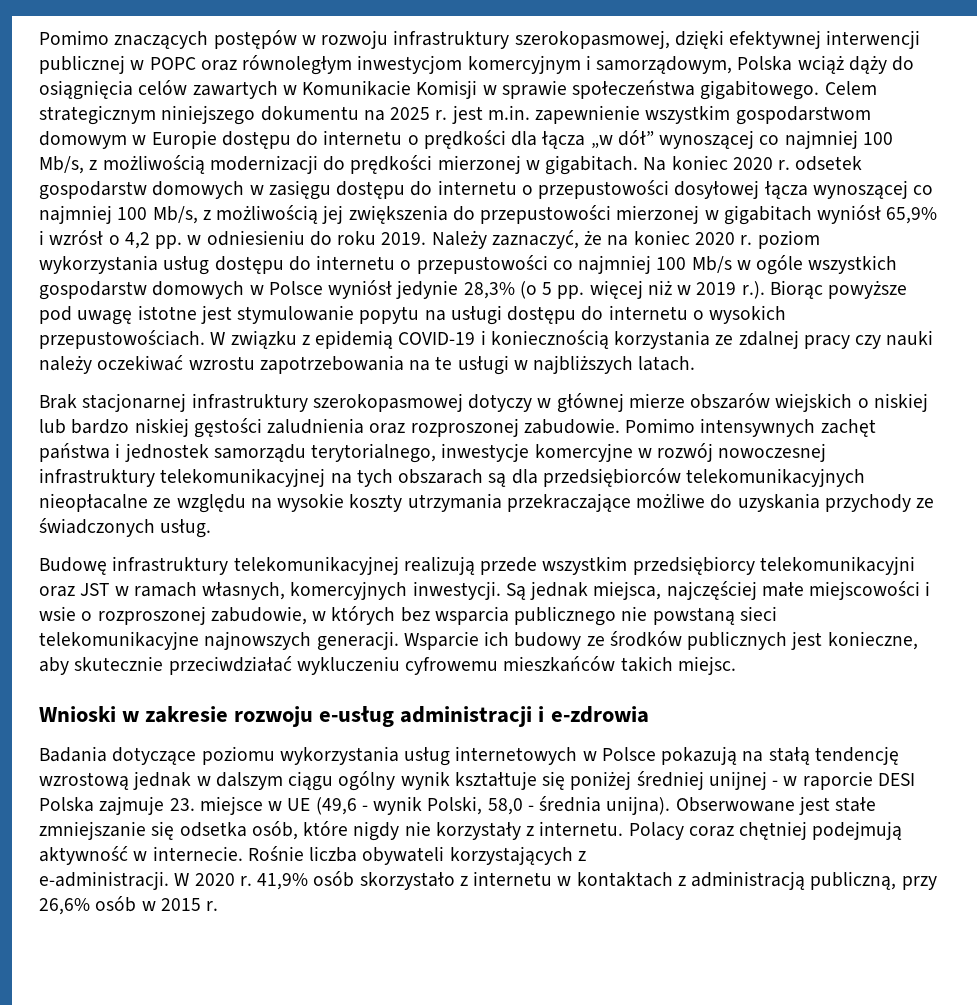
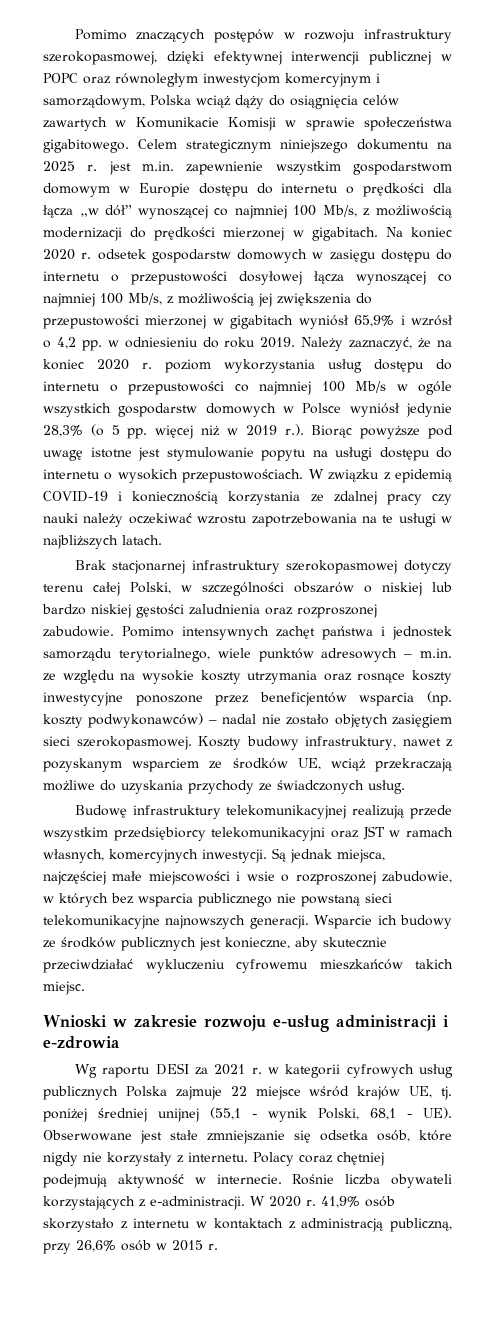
[537,393,853,413] w głównej mierze obszarów wiejskich -> [43,582,354,596] terenu całej Polski, w szczególności obszarów
[441,443,827,462] [39,468,866,487] [39,493,148,512] inwestycje komercyjne w rozwój nowoczesnej infrastruktury telekomunikacyjnej na tych obszarach są dla przedsiębiorców telekomunikacyjnych nieopłacalne -> [217,648,452,662] wiele punktów adresowych – m.in.
[506,493,631,512] przekraczające -> [323,670,452,684] [43,691,452,706] [43,713,452,728] [43,736,453,750] [43,758,452,772] oraz rosnące koszty inwestycyjne ponoszone przez beneficjentów wsparcia (np. koszty podwykonawców) – nadal nie zostało objętych zasięgiem sieci szerokopasmowej. Koszty budowy infrastruktury, nawet z pozyskanym wsparciem ze środków UE, wciąż przekraczają
[39,746,899,766] [39,771,915,791] [39,796,671,815] Badania dotyczące poziomu wykorzystania usług internetowych w Polsce pokazują na stałą tendencję wzrostową jednak w dalszym ciągu ogólny wynik kształtuje się poniżej średniej unijnej - w raporcie DESI Polska zajmuje 23. miejsce w UE (49,6 - wynik Polski, 58,0 - średnia unijna). -> [74,1063,453,1078] [43,1086,452,1100] [43,1107,452,1122] Wg raportu DESI za 2021 r. w kategorii cyfrowych usług publicznych Polska zajmuje 22 miejsce wśród krajów UE, tj. poniżej średniej unijnej (55,1 - wynik Polski, 68,1 - UE).
(586, 856) // -> (146, 1203) none

